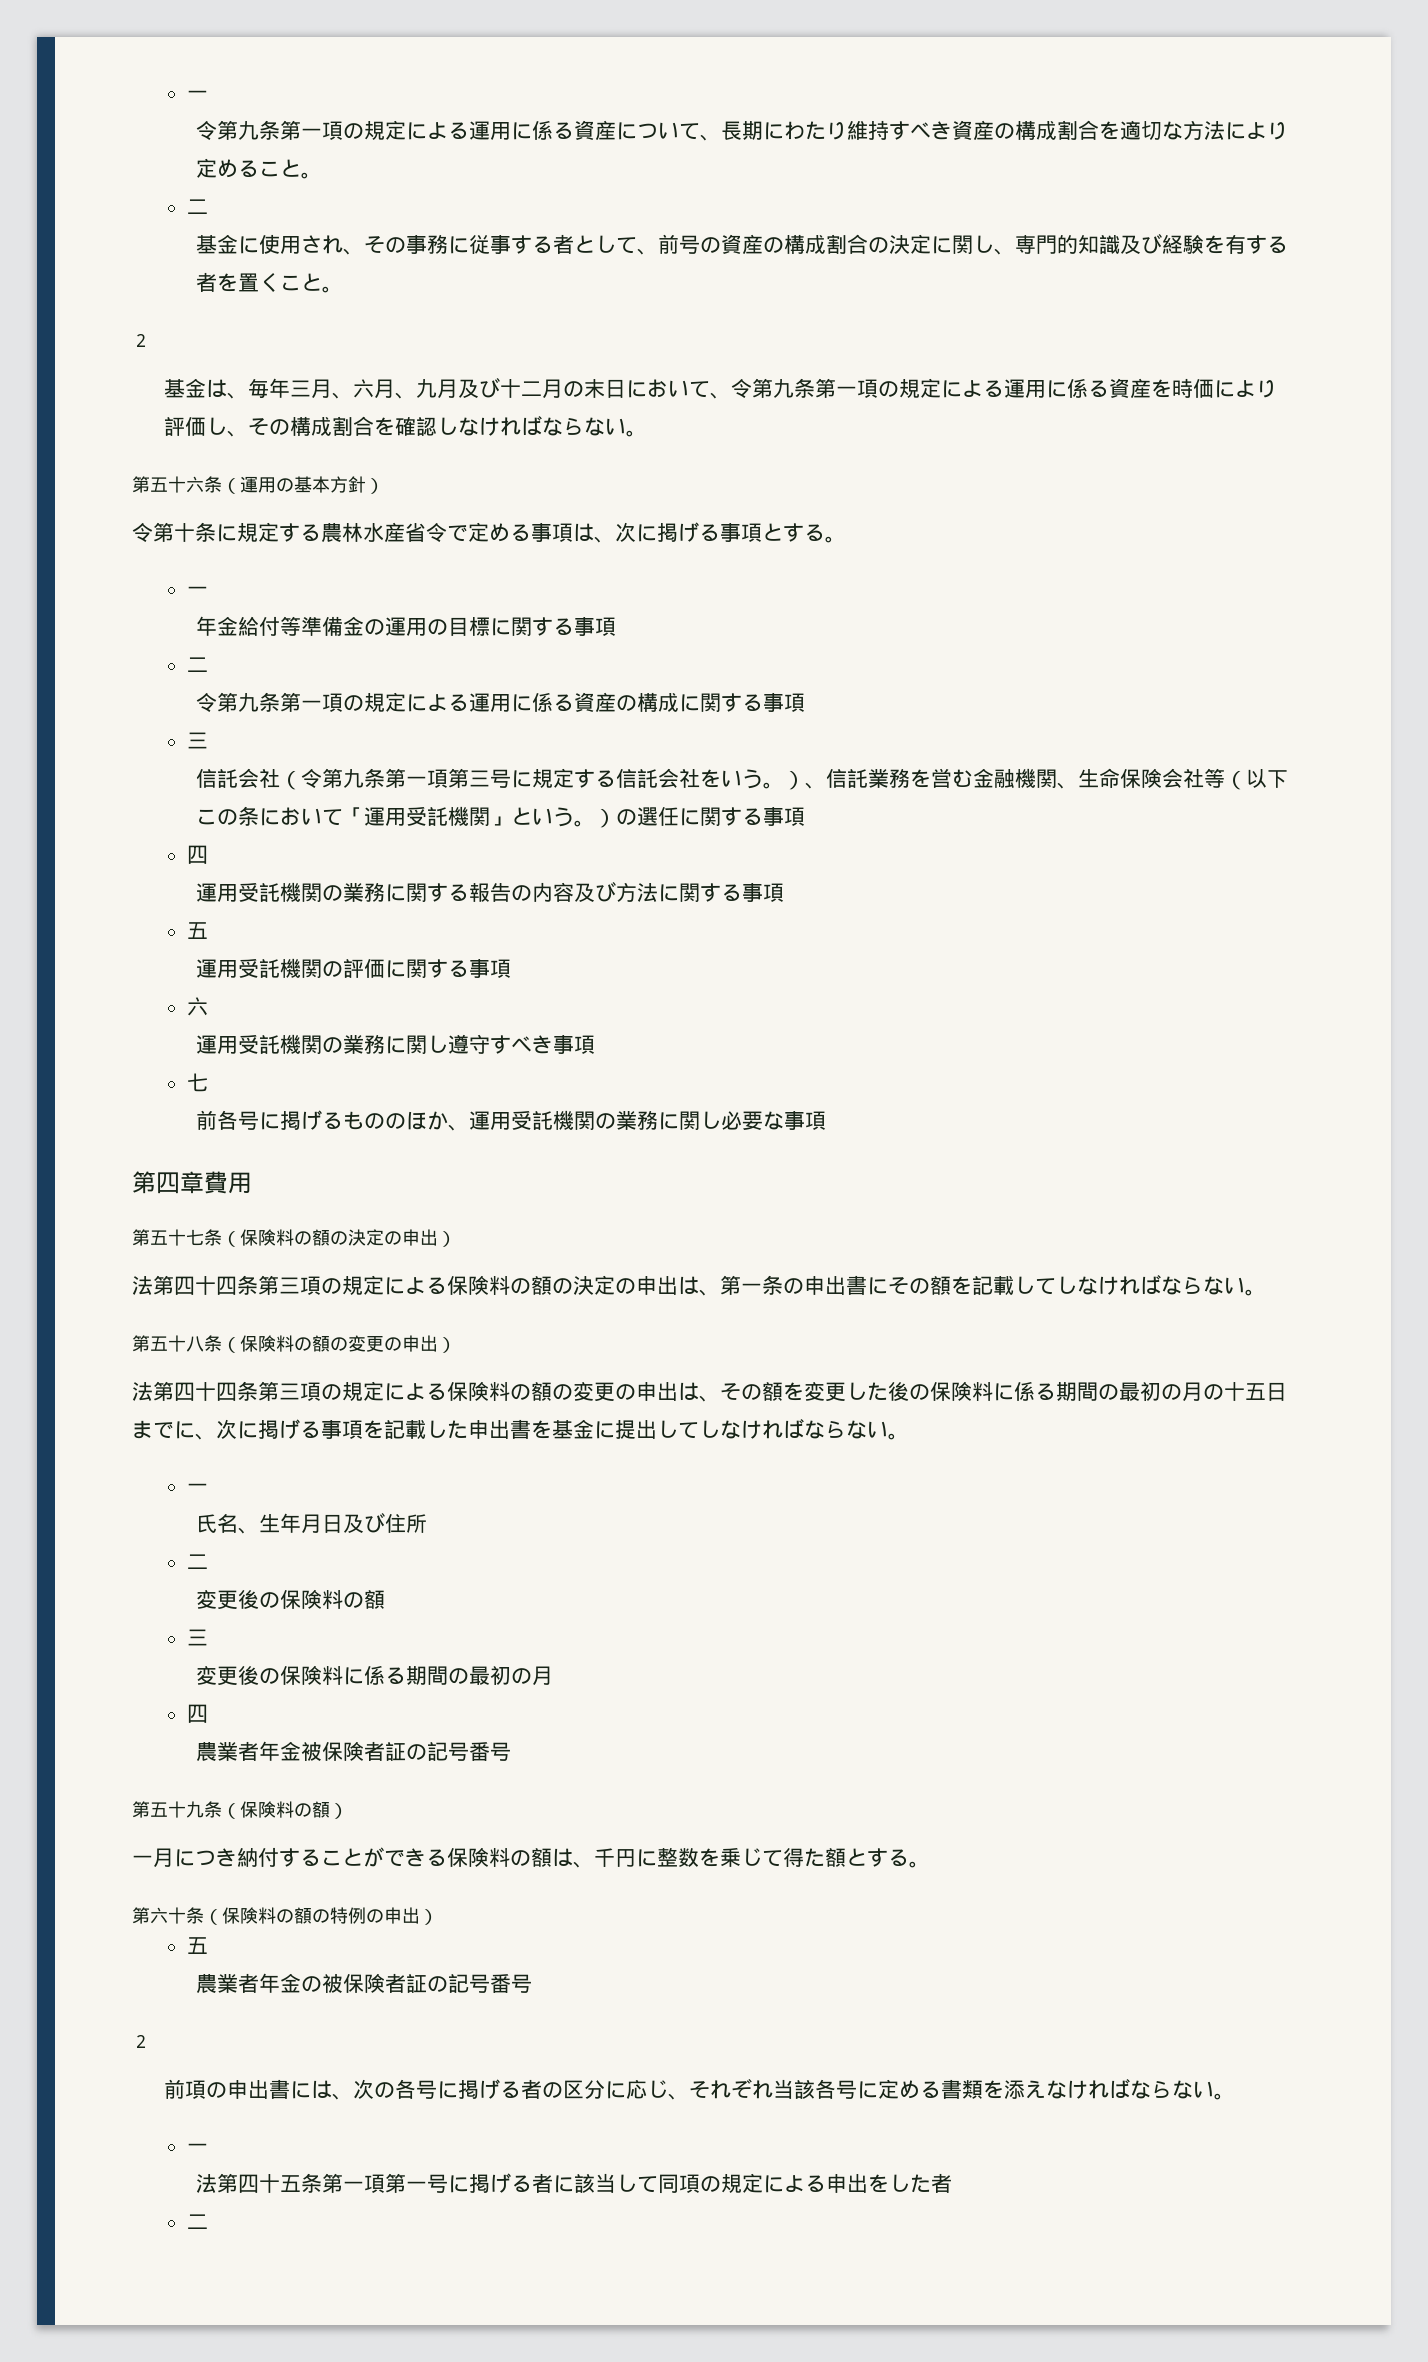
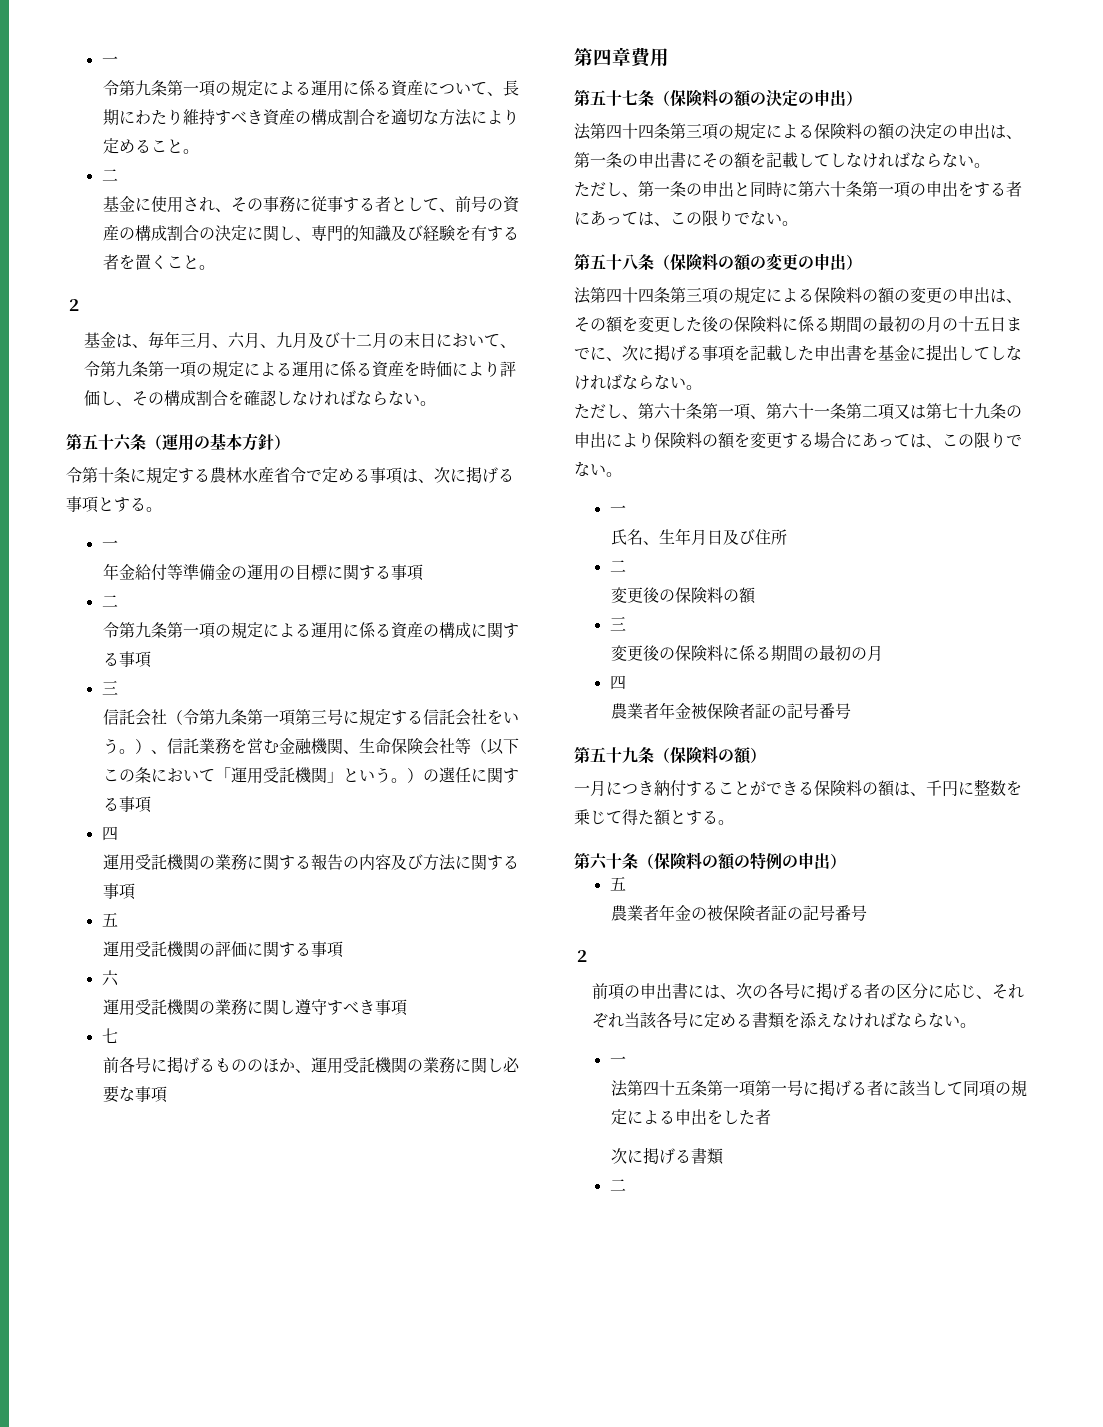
(1266, 1292) none -> [574,181,1022,198] [574,210,798,226] // ただし、第一条の申出と同時に第六十条第一項の申出をする者にあっては、この限りでない。
(909, 1436) none -> [574,403,1022,420] [574,432,1022,449] [574,461,622,477] // ただし、第六十条第一項、第六十一条第二項又は第七十九条の申出により保険料の額を変更する場合にあっては、この限りでない。
(952, 2183) none -> [610,1147,724,1165] // 次に掲げる書類

